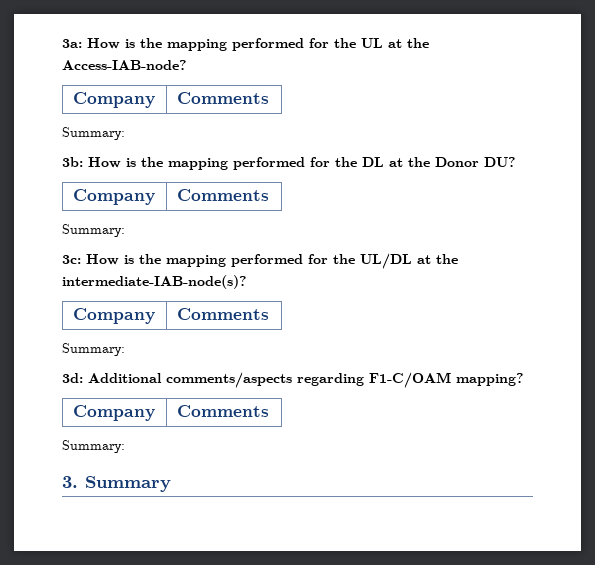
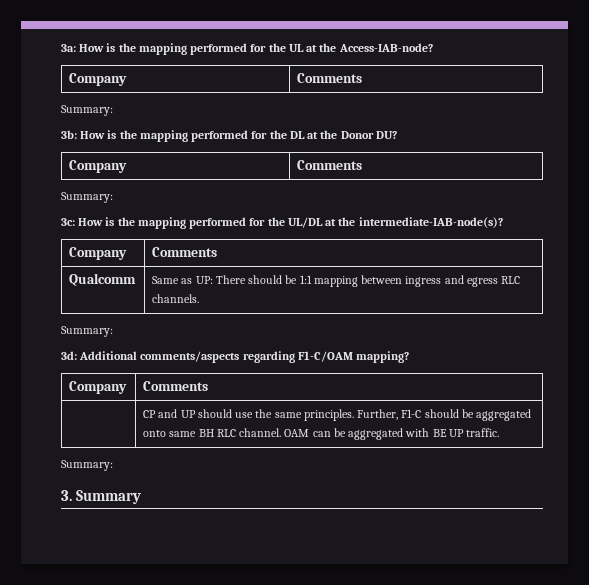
(269, 314) none -> [69,273,137,286] [152,275,520,287] [152,294,200,303] // Qualcomm | Same as UP: There should be 1:1 mapping between ingress and egress RLC channels.
(269, 411) none -> [143,409,531,421] [143,428,499,440] // | CP and UP should use the same principles. Further, F1-C should be aggregated onto same BH RLC channel. OAM can be aggregated with BE UP traffic.

